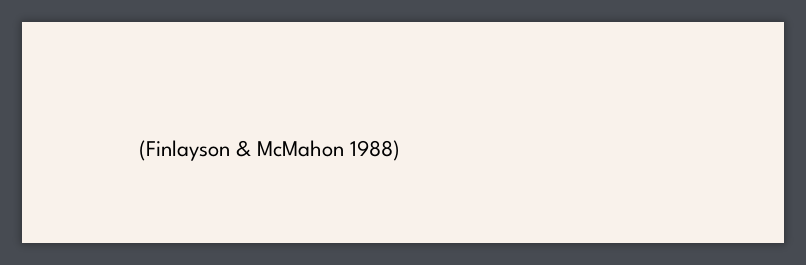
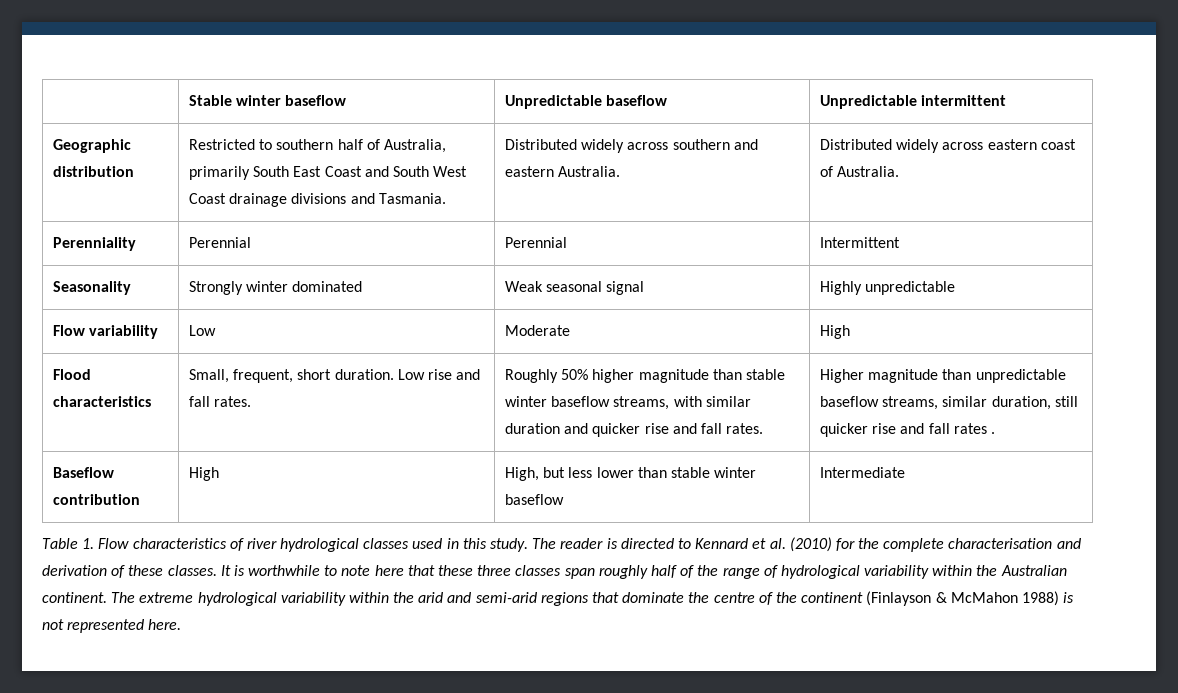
[139,140,401,161] (Finlayson & McMahon 1988) -> [188,95,347,106] [504,95,668,109] [819,95,1007,109] [52,139,131,153] [52,166,134,177] [188,139,446,153] [188,166,468,180] [188,193,446,207] [504,139,758,153] [504,166,621,177] [819,139,1076,153] [819,166,900,177] [52,237,136,251] [188,237,251,248] [504,237,567,248] [819,237,900,248] [52,281,131,295] [188,281,363,295] [504,281,645,295] [819,281,956,295] [52,325,159,339] [188,325,216,336] [504,325,570,336] [819,325,850,339] [52,369,91,380] [52,396,151,407] [188,369,481,383] [188,396,252,407] [504,369,785,383] [504,396,751,410] [504,423,764,437] [819,369,1066,383] [819,396,1078,410] [819,423,995,437] [52,467,114,478] [52,494,140,505] [188,467,219,481] [504,467,757,481] [504,494,564,505] [819,467,905,478] [42,537,1081,552] [42,565,1067,579] [42,591,1075,606] [42,619,182,633] | Stable winter baseflow | Unpredictable baseflow | Unpredictable intermittent // Geographic distribution | Restricted to southern half of Australia, primarily South East Coast and South West Coast drainage divisions and Tasmania. | Distributed widely across southern and eastern Australia. | Distributed widely across eastern coast of Australia. // Perenniality | Perennial | Perennial | Intermittent // Seasonality | Strongly winter dominated | Weak seasonal signal | Highly unpredictable // Flow variability | Low | Moderate | High // Flood characteristics | Small, frequent, short duration. Low rise and fall rates. | Roughly 50% higher magnitude than stable winter baseflow streams, with similar duration and quicker rise and fall rates. | Higher magnitude than unpredictable baseflow streams, similar duration, still quicker rise and fall rates . // Baseflow contribution | High | High, but less lower than stable winter baseflow | Intermediate // Table 1. Flow characteristics of river hydrological classes used in this study. The reader is directed to Kennard et al. (2010) for the complete characterisation and derivation of these classes. It is worthwhile to note here that these three classes span roughly half of the range of hydrological variability within the Australian continent. The extreme hydrological variability within the arid and semi-arid regions that dominate the centre of the continent (Finlayson & McMahon 1988) is not represented here.

